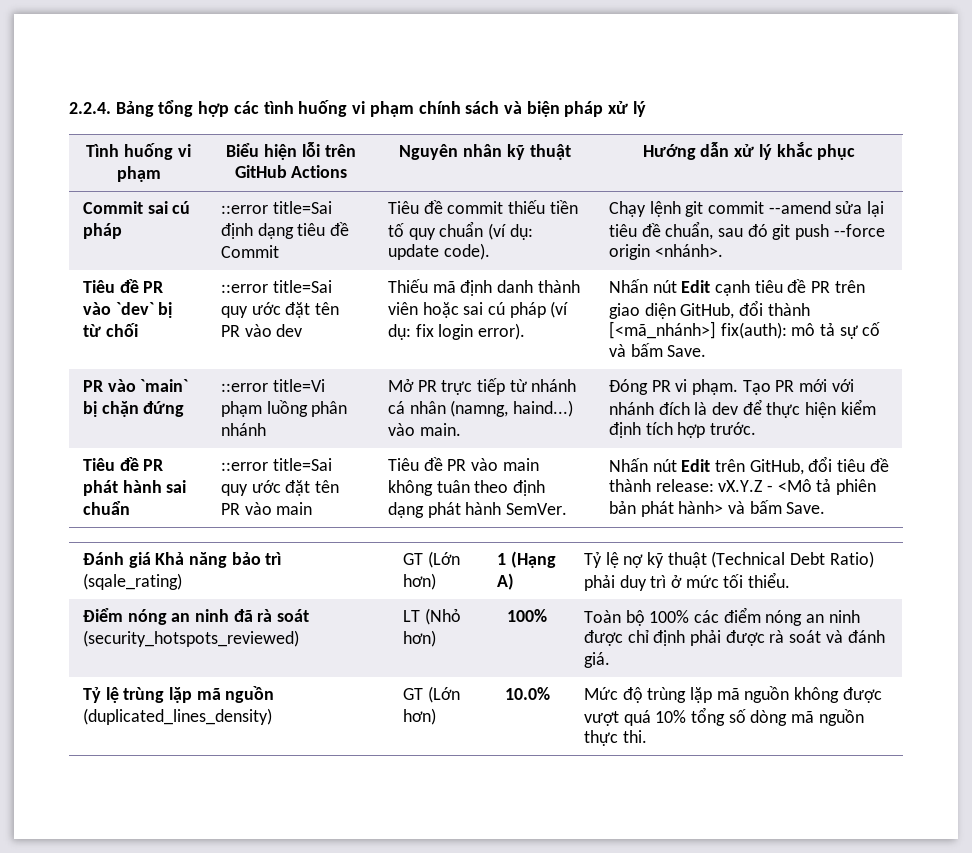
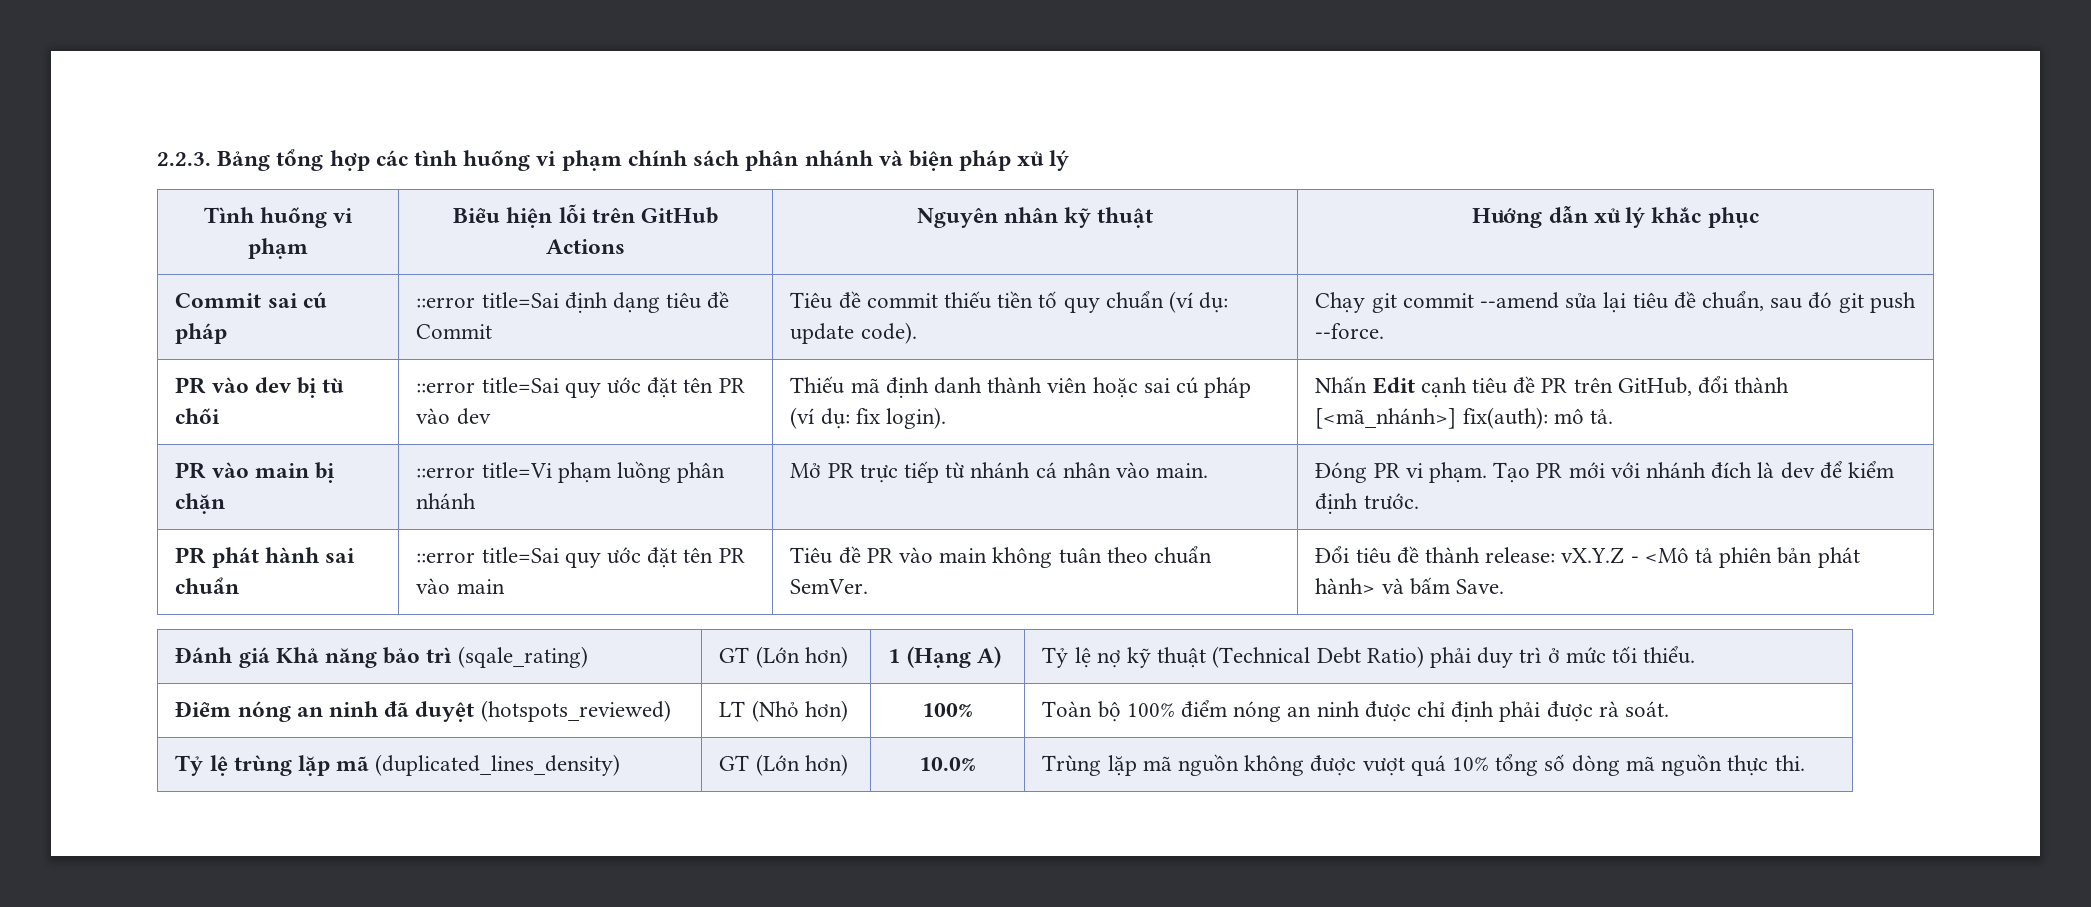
[69,102,111,114] 2.2.4. -> [157,152,211,166] 2.2.3.
(500, 107) none -> [745,150,874,171] phân nhánh
[649,201,681,217] lệnh -> (1366, 302) none
[833,224,885,237] [608,244,723,260] [82,279,164,293] [82,302,154,315] --force origin <nhánh>. // Tiêu đề PR vào `dev` -> [1315,323,1385,339] [175,377,292,394] --force. // PR vào dev
[438,323,525,340] [608,279,677,293] login error). | Nhấn nút -> [885,407,946,429] [1315,376,1368,393] login). | Nhấn
[608,303,676,319] giao diện -> (1613, 385) none
[819,322,881,339] [608,343,707,357] [82,379,189,392] tả sự cố và bấm Save. // PR vào `main` -> [1589,409,1613,424] [175,462,309,479] tả. // PR vào main
[143,401,185,417] đứng -> (226, 503) none
[450,400,573,417] (namng, haind...) -> (1111, 470) none
[766,399,876,418] [608,422,706,438] thực hiện kiểm định tích hợp -> [1848,461,1895,478] [1315,493,1359,514] kiểm định
[82,457,139,471] Tiêu đề -> (1419, 501) none
[512,480,545,496] [387,502,567,518] [608,456,833,475] định dạng phát hành SemVer. | Nhấn nút Edit trên GitHub, đổi -> [1154,546,1213,564] [790,579,869,594] [1315,546,1350,563] chuẩn SemVer. | Đổi
[257,609,310,622] [82,630,299,647] rà soát (security_hotspots_reviewed) -> [415,700,671,722] duyệt (hotspots_reviewed)
[693,610,719,623] các -> (1175, 710) none
[789,630,885,643] [583,652,610,668] soát và đánh giá. -> [1625,701,1670,717] soát.
[225,686,275,703] nguồn -> (370, 763) none
[583,687,687,703] Mức độ trùng -> [1042,755,1102,776] Trùng

